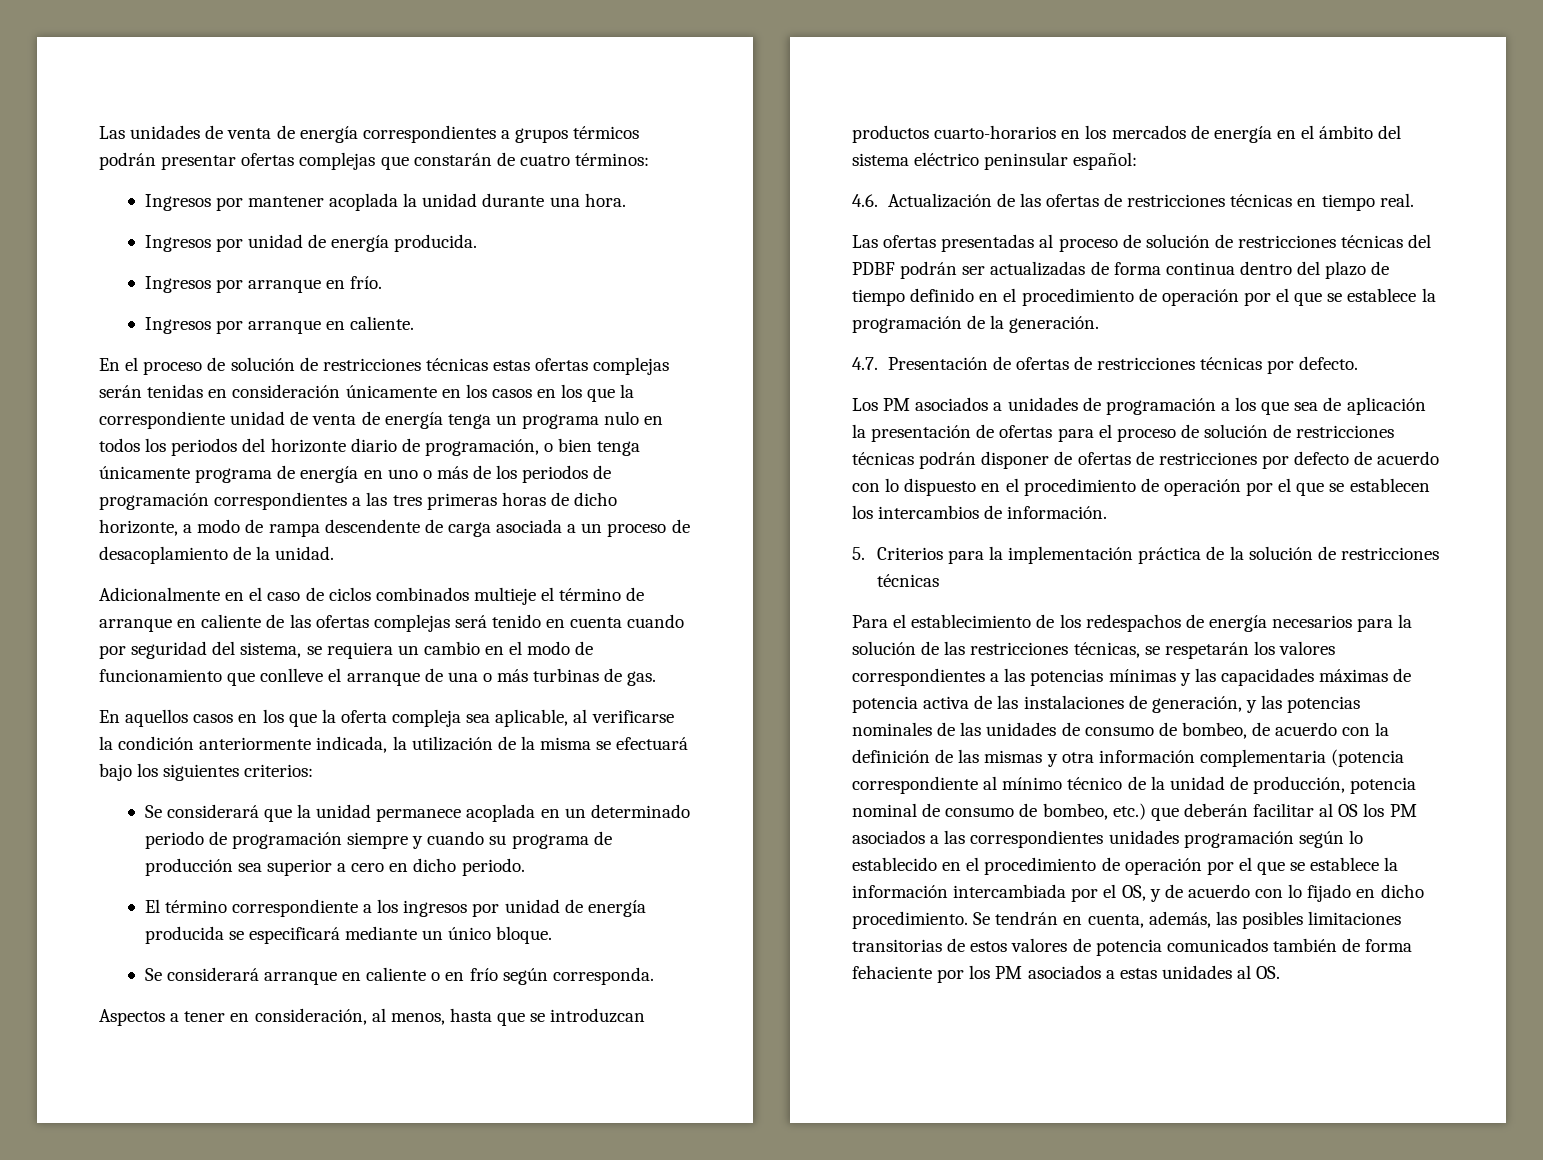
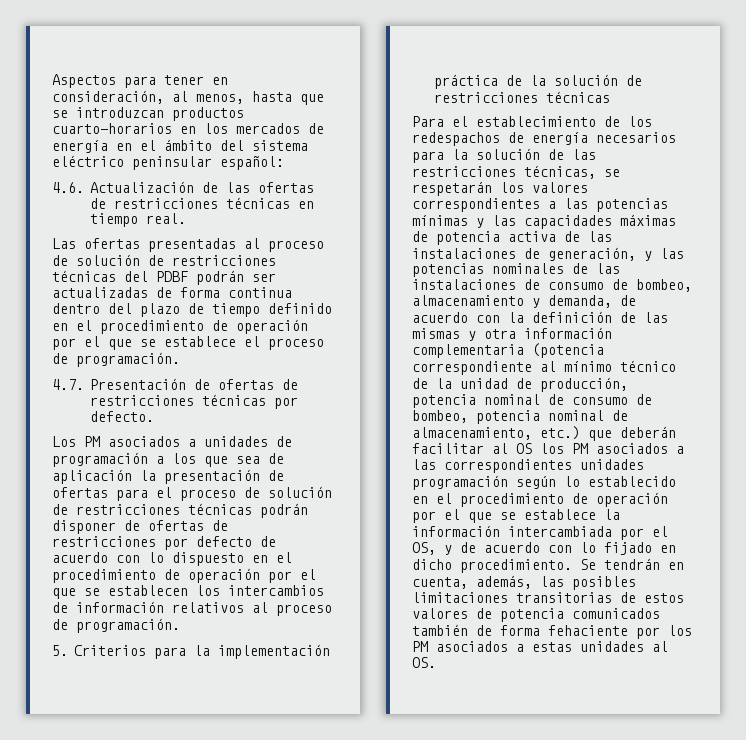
[99,125,640,143] [99,152,650,170] [144,193,626,211] [144,234,478,252] [144,276,383,293] [144,316,415,334] [99,357,670,375] [99,384,635,402] [99,411,664,429] [99,438,641,456] [99,465,612,483] [99,492,618,510] [99,519,690,537] [99,546,335,564] [99,587,645,605] [99,614,685,632] [99,641,594,659] [99,668,657,686] [99,709,674,727] [99,736,689,753] [99,763,314,781] [144,804,690,822] [144,831,612,849] [144,858,525,876] [144,899,646,917] [144,926,553,944] [144,967,654,985] [99,1009,180,1026] Las unidades de venta de energía correspondientes a grupos térmicos podrán presentar ofertas complejas que constarán de cuatro términos: // Ingresos por mantener acoplada la unidad durante una hora. // Ingresos por unidad de energía producida. // Ingresos por arranque en frío. // Ingresos por arranque en caliente. // En el proceso de solución de restricciones técnicas estas ofertas complejas serán tenidas en consideración únicamente en los casos en los que la correspondiente unidad de venta de energía tenga un programa nulo en todos los periodos del horizonte diario de programación, o bien tenga únicamente programa de energía en uno o más de los periodos de programación correspondientes a las tres primeras horas de dicho horizonte, a modo de rampa descendente de carga asociada a un proceso de desacoplamiento de la unidad. // Adicionalmente en el caso de ciclos combinados multieje el término de arranque en caliente de las ofertas complejas será tenido en cuenta cuando por seguridad del sistema, se requiera un cambio en el modo de funcionamiento que conlleve el arranque de una o más turbinas de gas. // En aquellos casos en los que la oferta compleja sea aplicable, al verificarse la condición anteriormente indicada, la utilización de la misma se efectuará bajo los siguientes criterios: // Se considerará que la unidad permanece acoplada en un determinado periodo de programación siempre y cuando su programa de producción sea superior a cero en dicho periodo. // El término correspondiente a los ingresos por unidad de energía producida se especificará mediante un único bloque. // Se considerará arranque en caliente o en frío según corresponda. // Aspectos a -> [52,74,156,88] Aspectos para
[1421,288,1436,302] [852,315,1100,333] la programación de la generación. -> [244,336,324,350] [52,352,180,367] el proceso de programación.
[1007,506,1108,519] información. -> [76,601,332,616] [52,618,180,633] información relativos al proceso de programación.
[986,722,1247,739] unidades de consumo de bombeo, -> [412,279,692,292] [412,295,612,308] instalaciones de consumo de bombeo, almacenamiento y demanda,
(1108, 811) none -> [476,410,628,424] [412,427,532,440] potencia nominal de almacenamiento,

